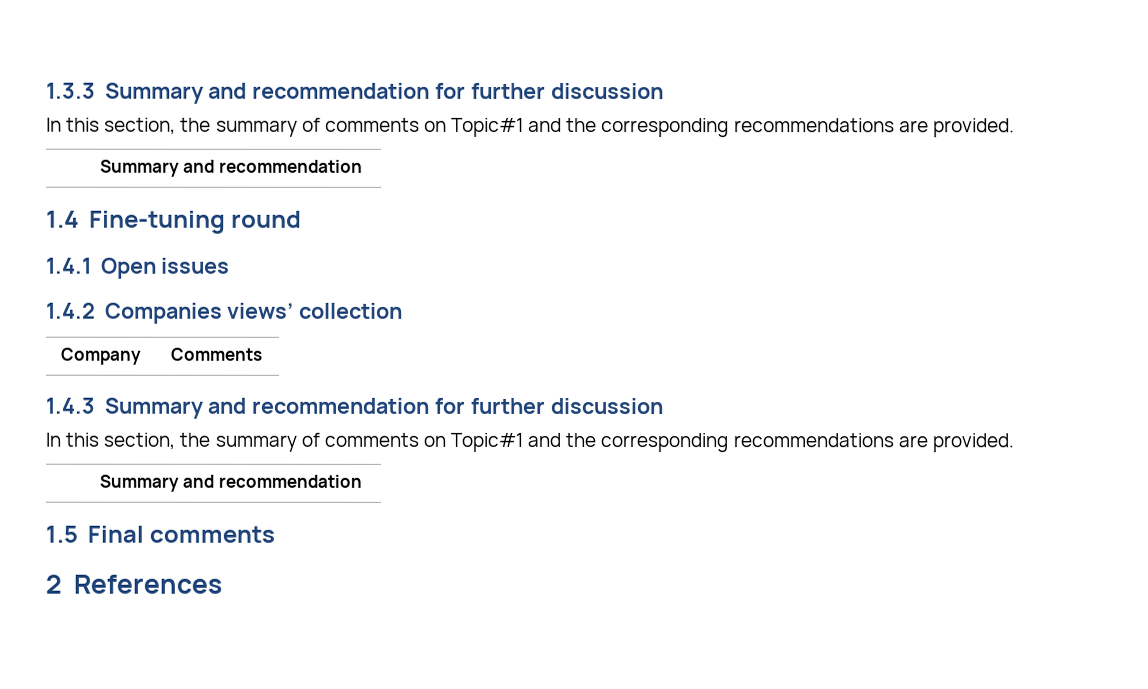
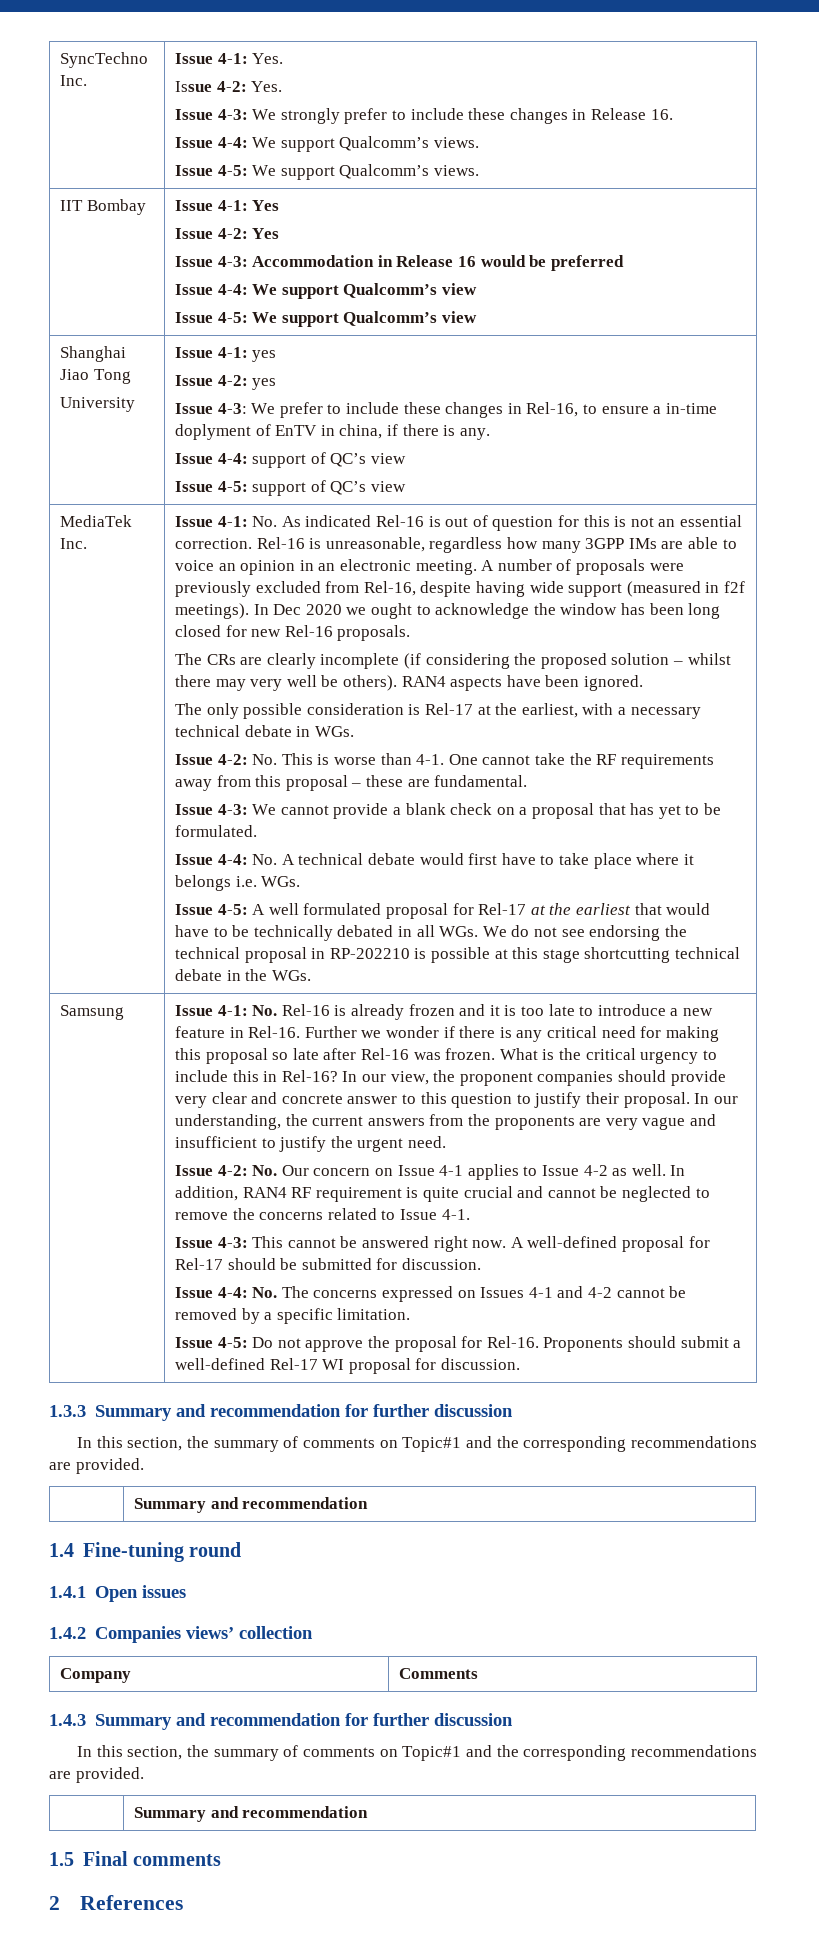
(46, 90) none -> [60,52,149,68] [60,75,88,86] [175,53,284,64] [175,81,283,92] [175,108,673,124] [175,136,479,152] [175,164,479,180] [60,199,146,215] [175,200,280,211] [175,228,280,239] [175,255,624,271] [175,283,477,299] [175,311,477,327] [60,346,127,362] [60,369,131,384] [60,397,136,412] [175,347,277,362] [175,375,277,390] [175,402,717,418] [175,424,490,440] [175,452,406,468] [175,480,406,496] [60,515,133,527] [60,538,88,549] [175,515,742,531] [175,537,737,553] [175,559,684,575] [175,581,745,597] [175,603,721,619] [175,625,411,641] [175,653,731,669] [175,675,643,691] [175,703,701,719] [175,725,354,737] [175,753,714,769] [175,775,528,791] [175,803,721,819] [175,825,258,837] [175,853,694,869] [175,875,301,891] [175,903,711,919] [175,925,687,941] [175,947,740,963] [175,969,311,981] [60,1005,125,1020] [175,1004,713,1020] [175,1026,719,1042] [175,1048,717,1064] [175,1070,726,1086] [175,1092,738,1108] [175,1114,716,1130] [175,1136,446,1152] [175,1164,686,1180] [175,1186,710,1202] [175,1208,470,1220] [175,1236,710,1252] [175,1258,481,1270] [175,1286,687,1302] [175,1308,411,1324] [175,1336,742,1352] [175,1358,520,1374] SyncTechno Inc. | Issue 4-1: Yes. // Issue 4-2: Yes. // Issue 4-3: We strongly prefer to include these changes in Release 16. // Issue 4-4: We support Qualcomm’s views. // Issue 4-5: We support Qualcomm’s views. // IIT Bombay | Issue 4-1: Yes // Issue 4-2: Yes // Issue 4-3: Accommodation in Release 16 would be preferred // Issue 4-4: We support Qualcomm’s view // Issue 4-5: We support Qualcomm’s view // Shanghai Jiao Tong // University | Issue 4-1: yes // Issue 4-2: yes // Issue 4-3: We prefer to include these changes in Rel-16, to ensure a in-time doplyment of EnTV in china, if there is any. // Issue 4-4: support of QC’s view // Issue 4-5: support of QC’s view // MediaTek Inc. | Issue 4-1: No. As indicated Rel-16 is out of question for this is not an essential correction. Rel-16 is unreasonable, regardless how many 3GPP IMs are able to voice an opinion in an electronic meeting. A number of proposals were previously excluded from Rel-16, despite having wide support (measured in f2f meetings). In Dec 2020 we ought to acknowledge the window has been long closed for new Rel-16 proposals. // The CRs are clearly incomplete (if considering the proposed solution – whilst there may very well be others). RAN4 aspects have been ignored. // The only possible consideration is Rel-17 at the earliest, with a necessary technical debate in WGs. // Issue 4-2: No. This is worse than 4-1. One cannot take the RF requirements away from this proposal – these are fundamental. // Issue 4-3: We cannot provide a blank check on a proposal that has yet to be formulated. // Issue 4-4: No. A technical debate would first have to take place where it belongs i.e. WGs. // Issue 4-5: A well formulated proposal for Rel-17 at the earliest that would have to be technically debated in all WGs. We do not see endorsing the technical proposal in RP-202210 is possible at this stage shortcutting technical debate in the WGs. // Samsung | Issue 4-1: No. Rel-16 is already frozen and it is too late to introduce a new feature in Rel-16. Further we wonder if there is any critical need for making this proposal so late after Rel-16 was frozen. What is the critical urgency to include this in Rel-16? In our view, the proponent companies should provide very clear and concrete answer to this question to justify their proposal. In our understanding, the current answers from the proponents are very vague and insufficient to justify the urgent need. // Issue 4-2: No. Our concern on Issue 4-1 applies to Issue 4-2 as well. In addition, RAN4 RF requirement is quite crucial and cannot be neglected to remove the concerns related to Issue 4-1. // Issue 4-3: This cannot be answered right now. A well-defined proposal for Rel-17 should be submitted for discussion. // Issue 4-4: No. The concerns expressed on Issues 4-1 and 4-2 cannot be removed by a specific limitation. // Issue 4-5: Do not approve the proposal for Rel-16. Proponents should submit a well-defined Rel-17 WI proposal for discussion. //

